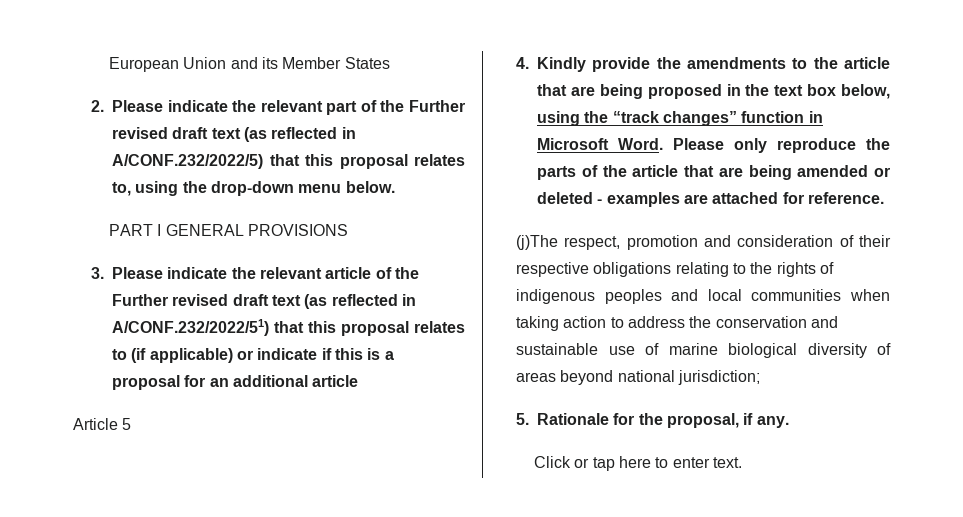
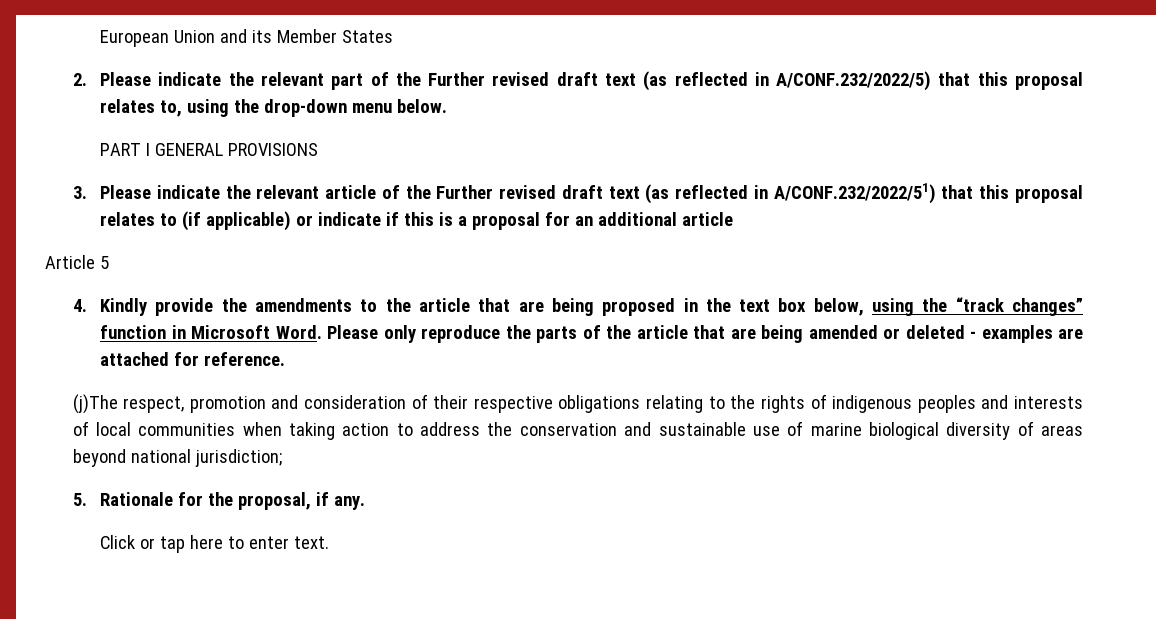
(699, 295) none -> [1013,396,1083,409] [72,421,89,436] interests of

